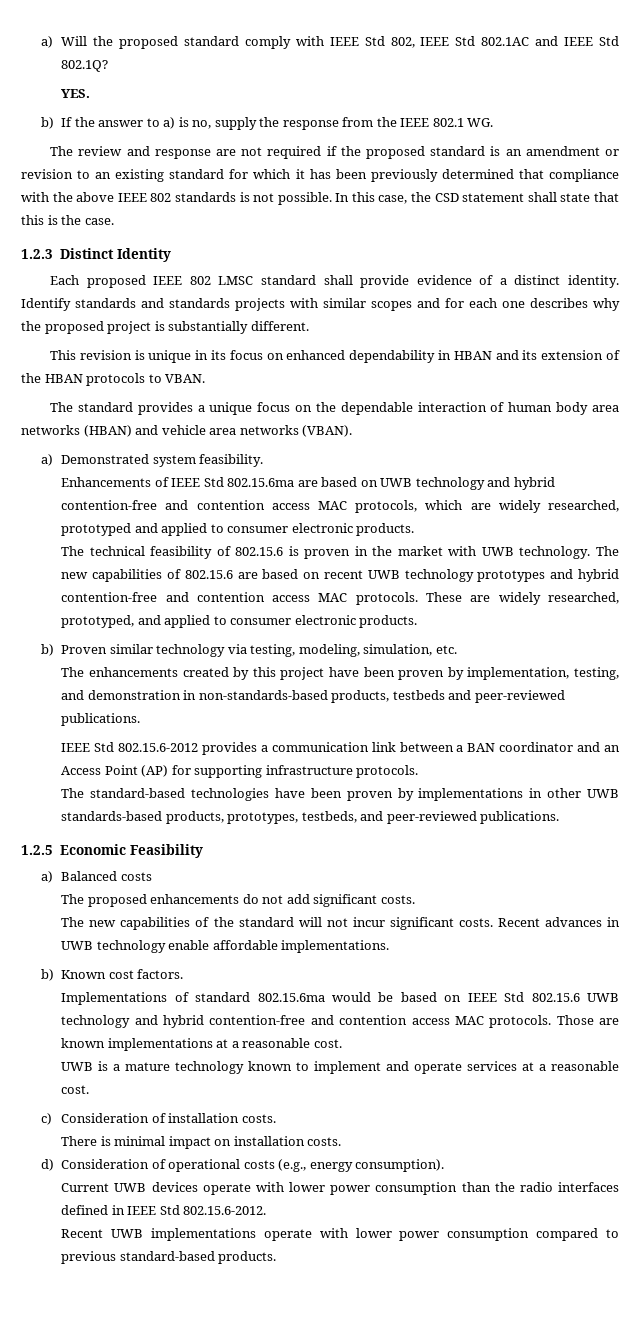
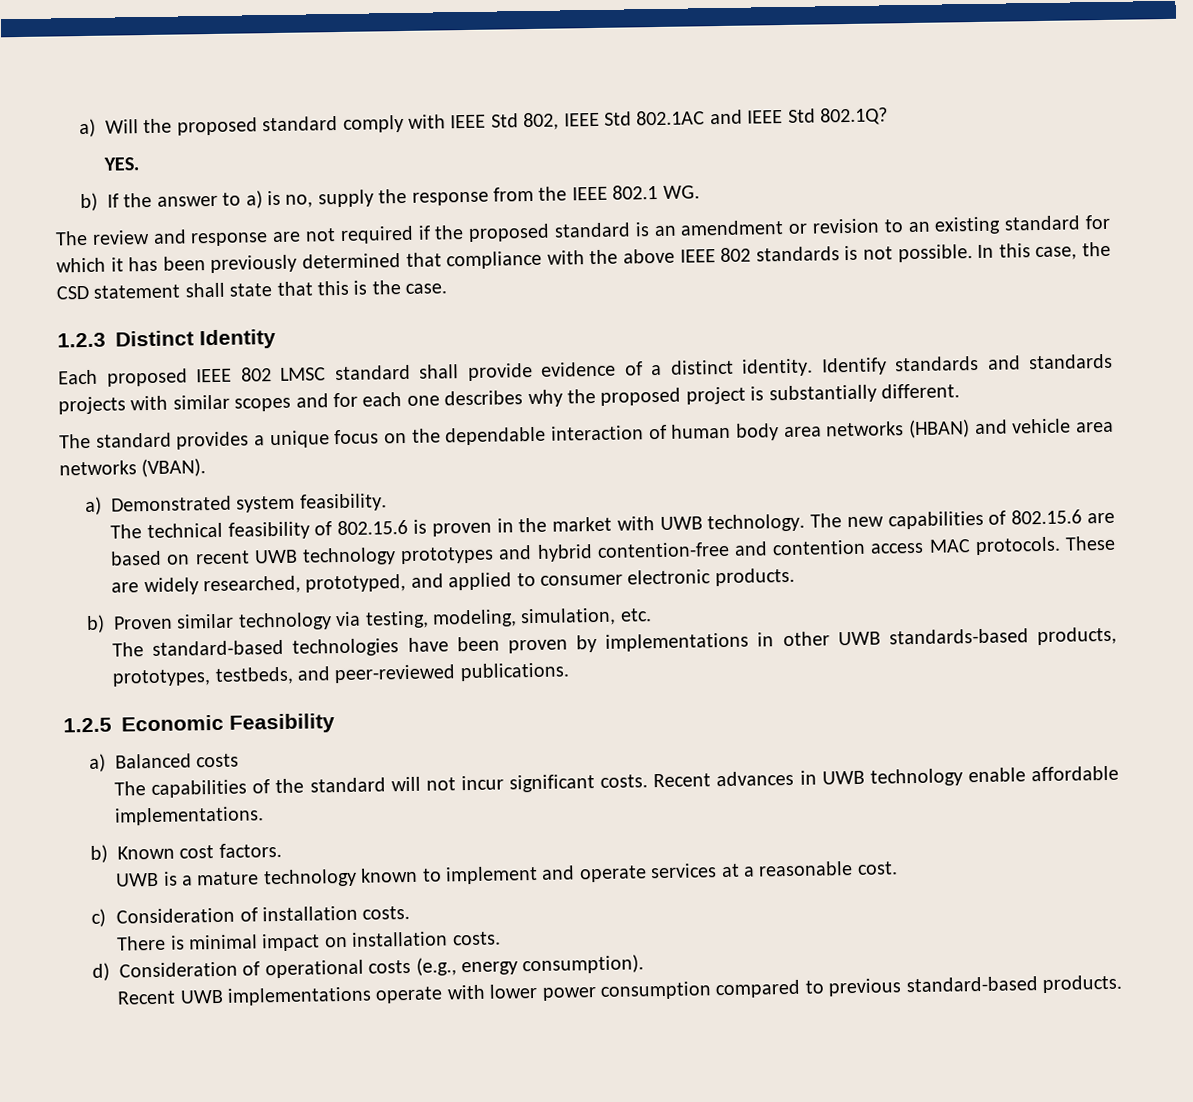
[50,350,621,363] [21,373,206,386] // This revision is unique in its focus on enhanced dependability in HBAN and its extension of the HBAN protocols to VBAN. -> (960, 391) none
[61,477,555,490] [61,500,619,513] [61,523,415,536] // Enhancements of IEEE Std 802.15.6ma are based on UWB technology and hybrid contention-free and contention access MAC protocols, which are widely researched, prototyped and applied to consumer electronic products. -> (387, 502) none
[61,667,620,680] [61,690,565,703] [61,713,141,726] [61,742,620,755] [61,765,419,778] // The enhancements created by this project have been proven by implementation, testing, and demonstration in non-standards-based products, testbeds and peer-reviewed publications. // IEEE Std 802.15.6-2012 provides a communication link between a BAN coordinator and an Access Point (AP) for supporting infrastructure protocols. -> (652, 615) none
[87,894,415,907] [61,917,117,927] proposed enhancements do not add significant costs. // The new -> (147, 788) none
[61,992,620,1005] [61,1015,620,1028] [61,1038,342,1051] // Implementations of standard 802.15.6ma would be based on IEEE Std 802.15.6 UWB technology and hybrid contention-free and contention access MAC protocols. Those are known implementations at a reasonable cost. -> (282, 850) none
[61,1182,619,1195] [61,1205,267,1215] // Current UWB devices operate with lower power consumption than the radio interfaces defined in IEEE Std 802.15.6-2012. -> (645, 964) none

